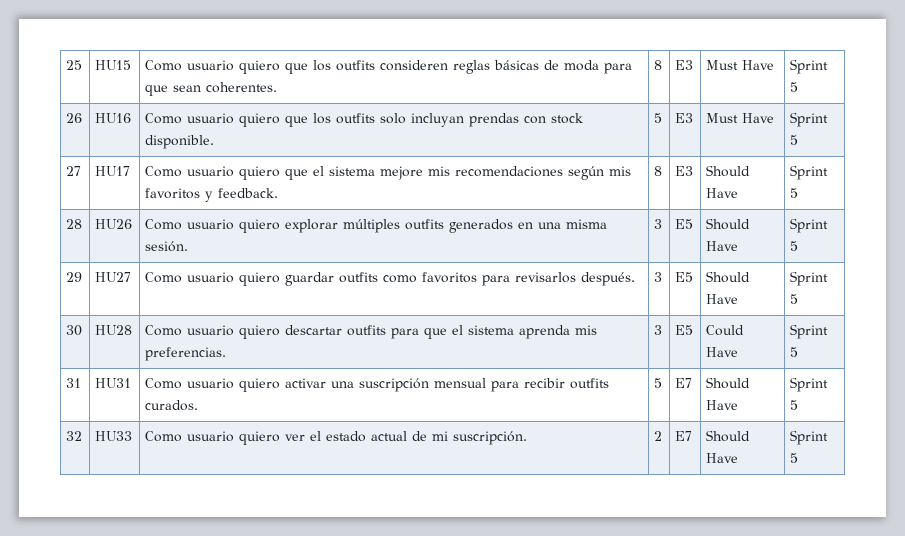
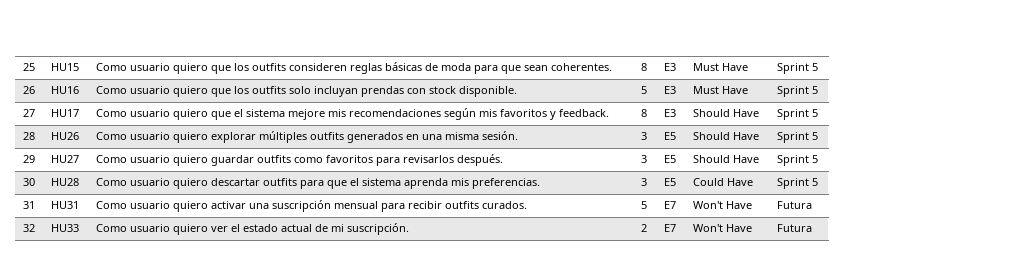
[706,377,751,389] [706,400,739,410] [790,377,829,392] [790,400,799,410] Should Have | Sprint 5 -> [692,201,752,209] [776,201,812,209] Won't Have | Futura
[706,430,751,442] [706,453,739,463] [790,430,829,445] [790,453,799,463] Should Have | Sprint 5 -> [692,224,752,232] [776,224,812,232] Won't Have | Futura

